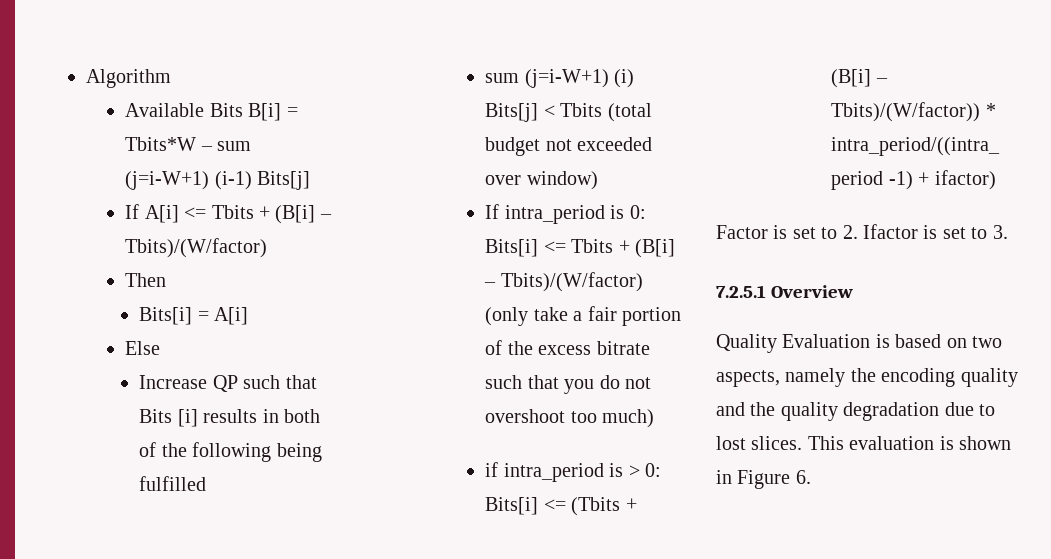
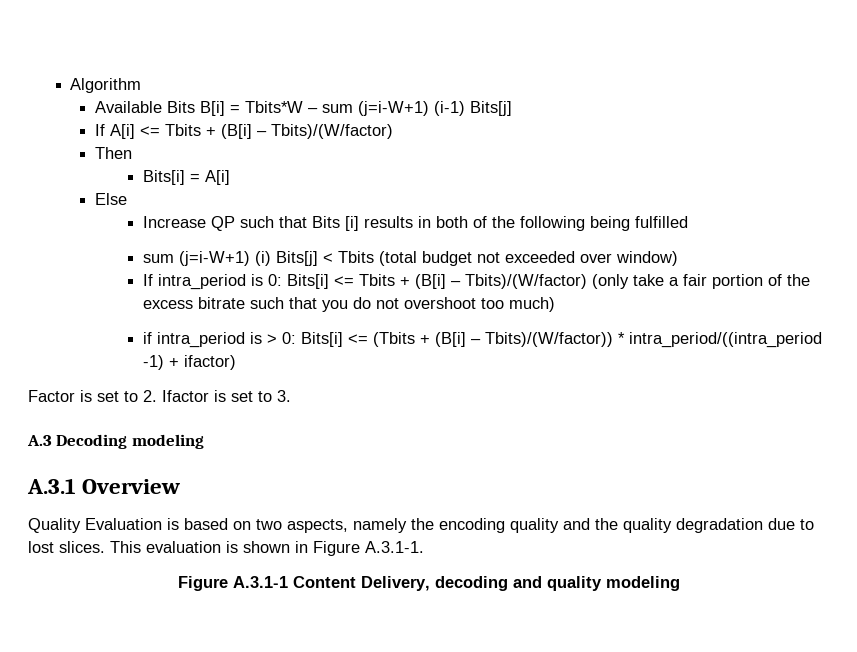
[716,285,766,298] 7.2.5.1 -> [27,434,204,449] [27,478,76,494] A.3 Decoding modeling // A.3.1
[795,470,811,484] 6. -> [365,541,424,553] [177,576,680,591] A.3.1-1. // Figure A.3.1-1 Content Delivery, decoding and quality modeling

